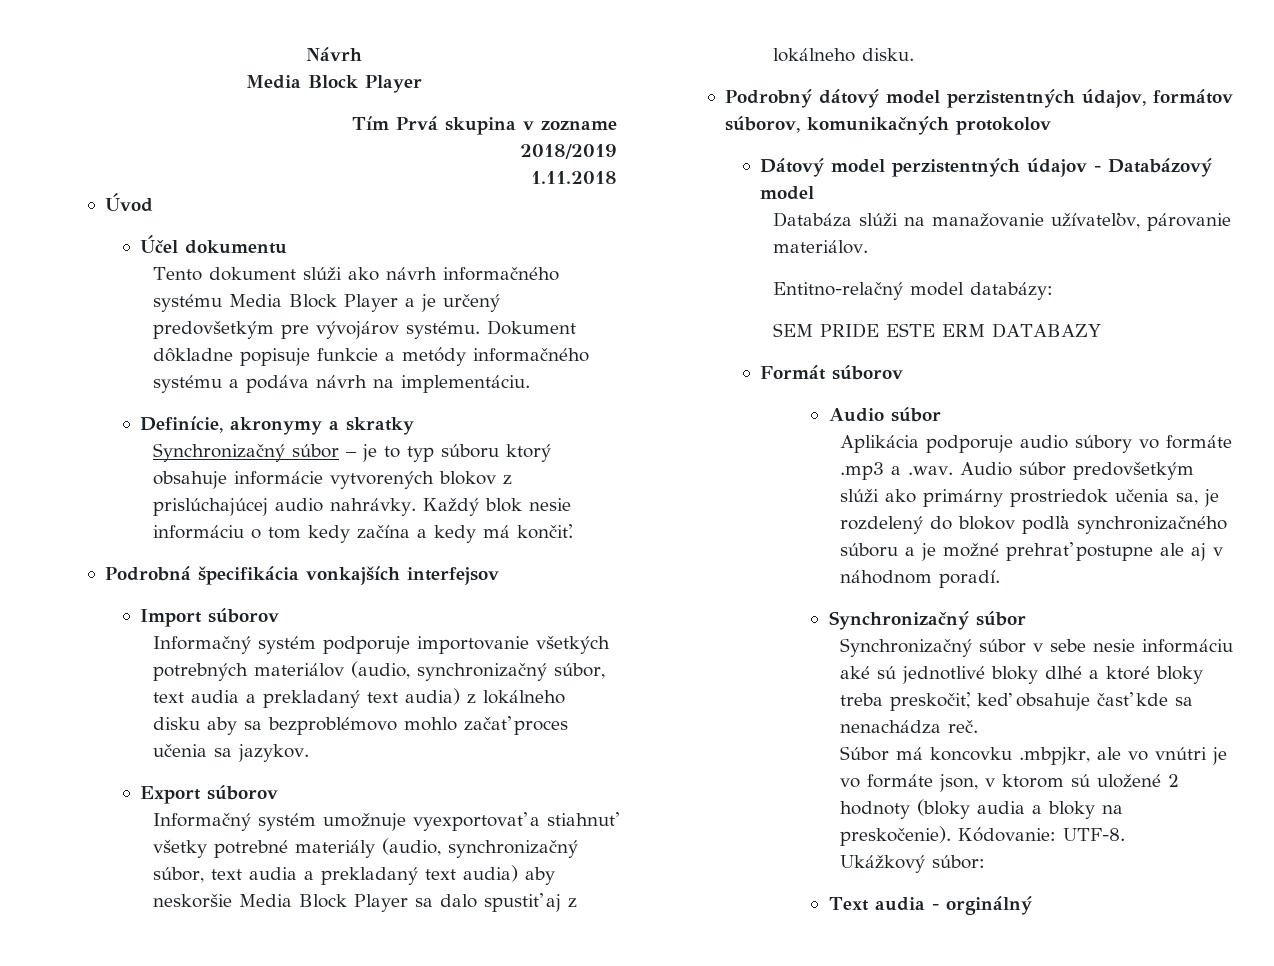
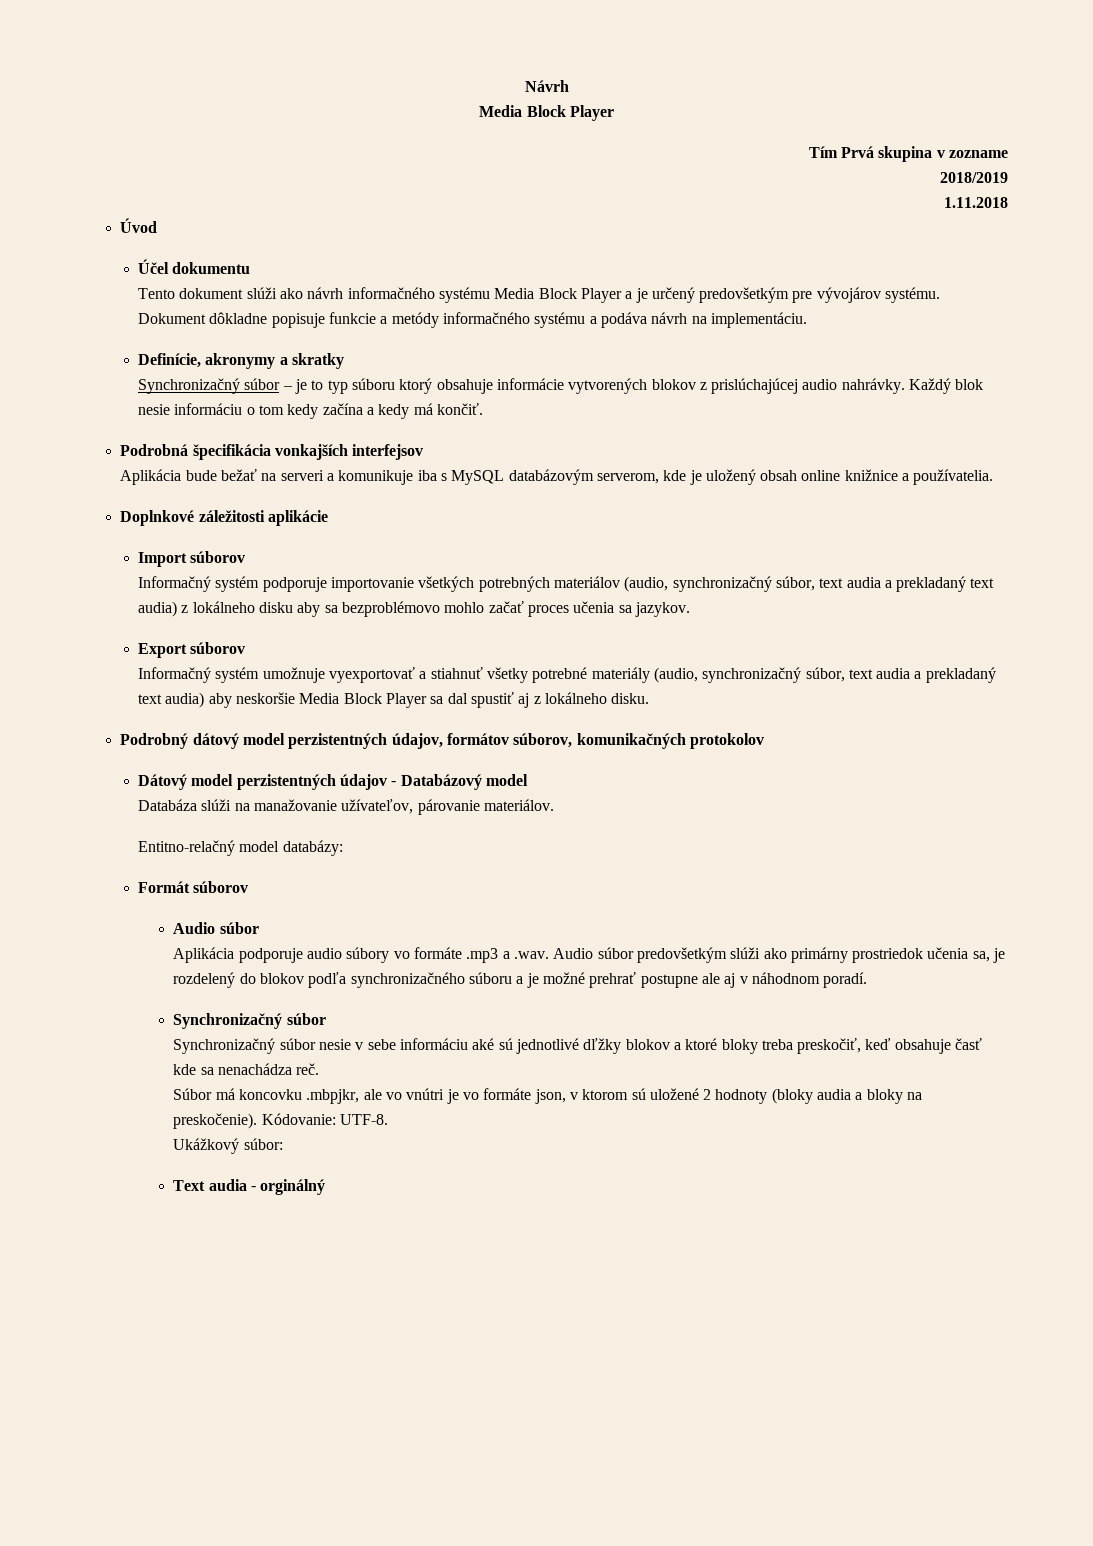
(500, 576) none -> [120,469,994,485] [120,510,328,526] // Aplikácia bude bežať na serveri a komunikuje iba s MySQL databázovým serverom, kde je uložený obsah online knižnice a používatelia. // Doplnkové záležitosti aplikácie
[440,894,478,908] dalo -> [447,693,468,704] dal
[773,323,1102,338] // SEM PRIDE ESTE ERM DATABAZY -> (343, 848) none
(1027, 646) none -> [318,1039,351,1050] nesie
[1093,639,1136,652] nesie -> (396, 1044) none
[991,666,1083,684] bloky dlhé -> [583,1038,670,1054] dľžky blokov

